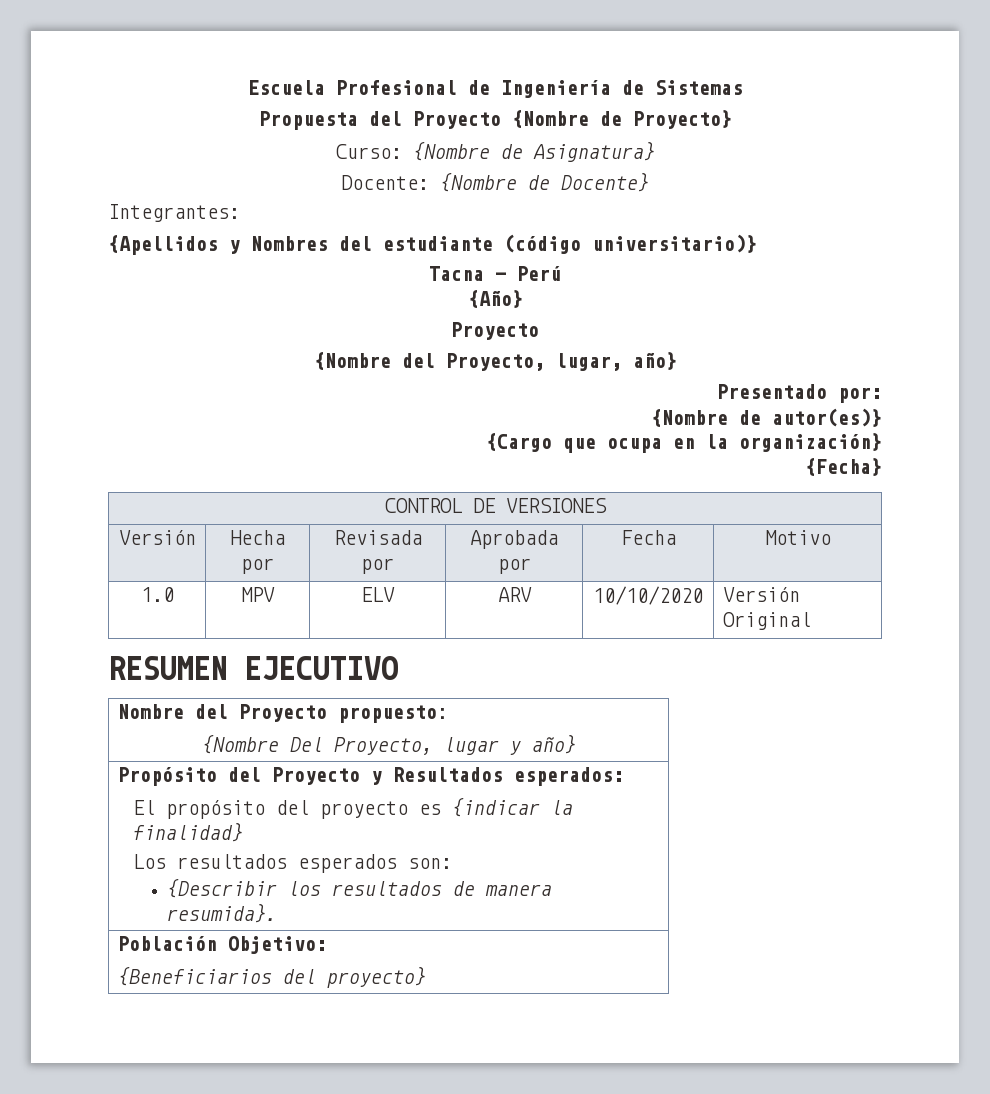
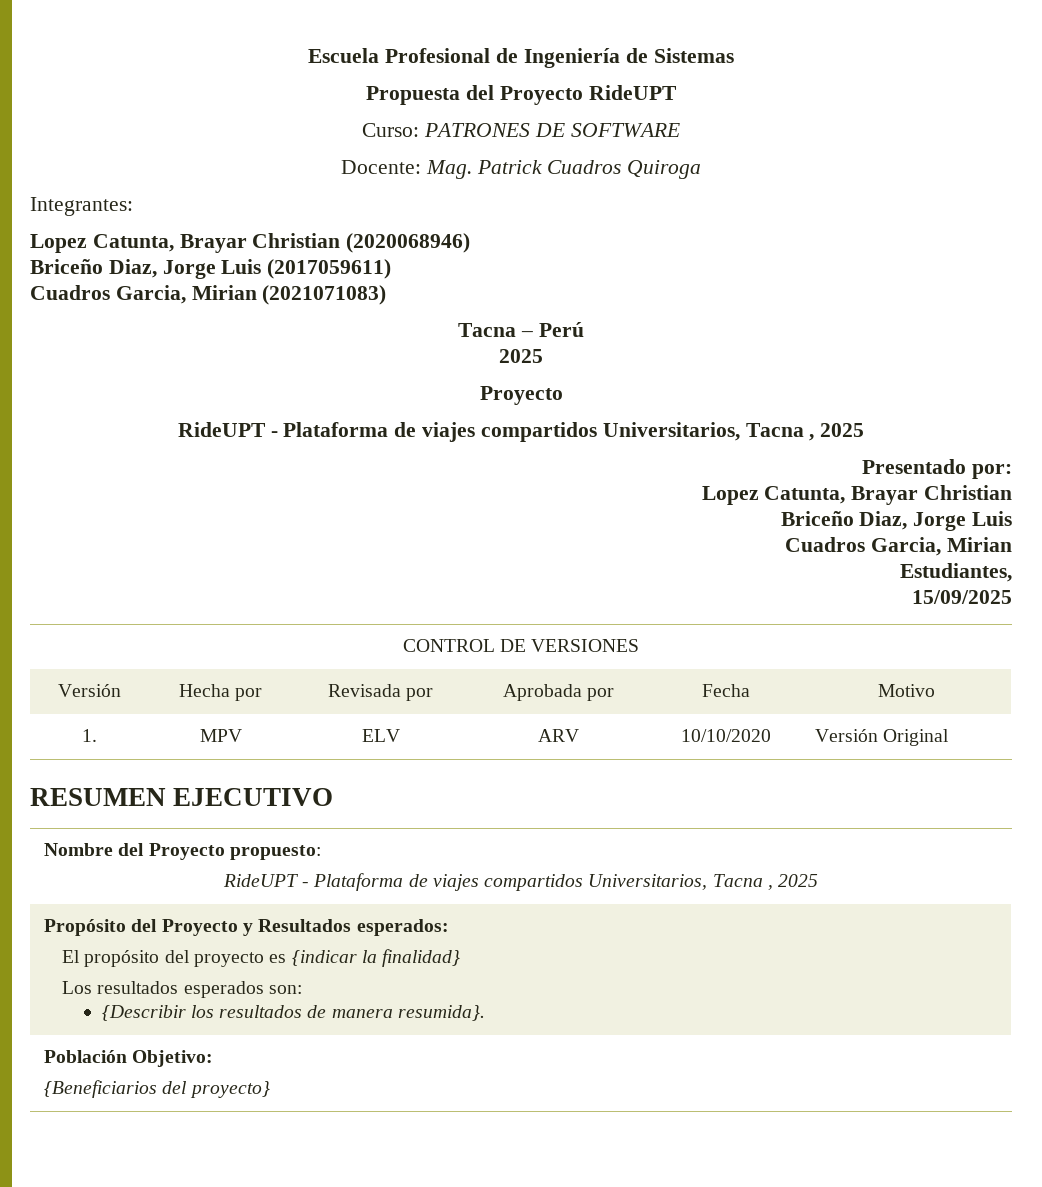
[511,110,732,129] [335,141,655,162] [341,172,649,192] [108,204,240,222] [108,234,757,255] {Nombre de Proyecto} // Curso: {Nombre de Asignatura} // Docente: {Nombre de Docente} // Integrantes: // {Apellidos y Nombres del estudiante (código universitario)} -> [588,85,677,100] [362,123,680,137] [340,160,702,179] [30,197,133,216] [30,233,471,253] [30,259,392,279] [30,285,387,305] RideUPT // Curso: PATRONES DE SOFTWARE // Docente: Mag. Patrick Cuadros Quiroga // Integrantes: // Lopez Catunta, Brayar Christian (2020068946) // Briceño Diaz, Jorge Luis (2017059611) // Cuadros Garcia, Mirian (2021071083)
[467,290,523,308] {Año} -> [499,349,543,363] 2025
[313,352,677,371] [717,384,882,403] [651,408,882,427] [486,433,882,453] [805,458,882,476] {Nombre del Proyecto, lugar, año} // Presentado por: // {Nombre de autor(es)} // {Cargo que ocupa en la organización} // {Fecha} -> [177,422,865,442] [862,459,1012,479] [701,485,1012,505] [780,511,1012,531] [785,537,1012,556] [900,563,1012,582] [912,590,1012,604] RideUPT - Plataforma de viajes compartidos Universitarios, Tacna , 2025 // Presentado por: // Lopez Catunta, Brayar Christian // Briceño Diaz, Jorge Luis // Cuadros Garcia, Mirian // Estudiantes, // 15/09/2025
[140,587,174,602] 1.0 -> [81,729,97,742] 1.
[201,734,576,755] {Nombre Del Proyecto, lugar y año} -> [222,873,819,891] RideUPT - Plataforma de viajes compartidos Universitarios, Tacna , 2025

